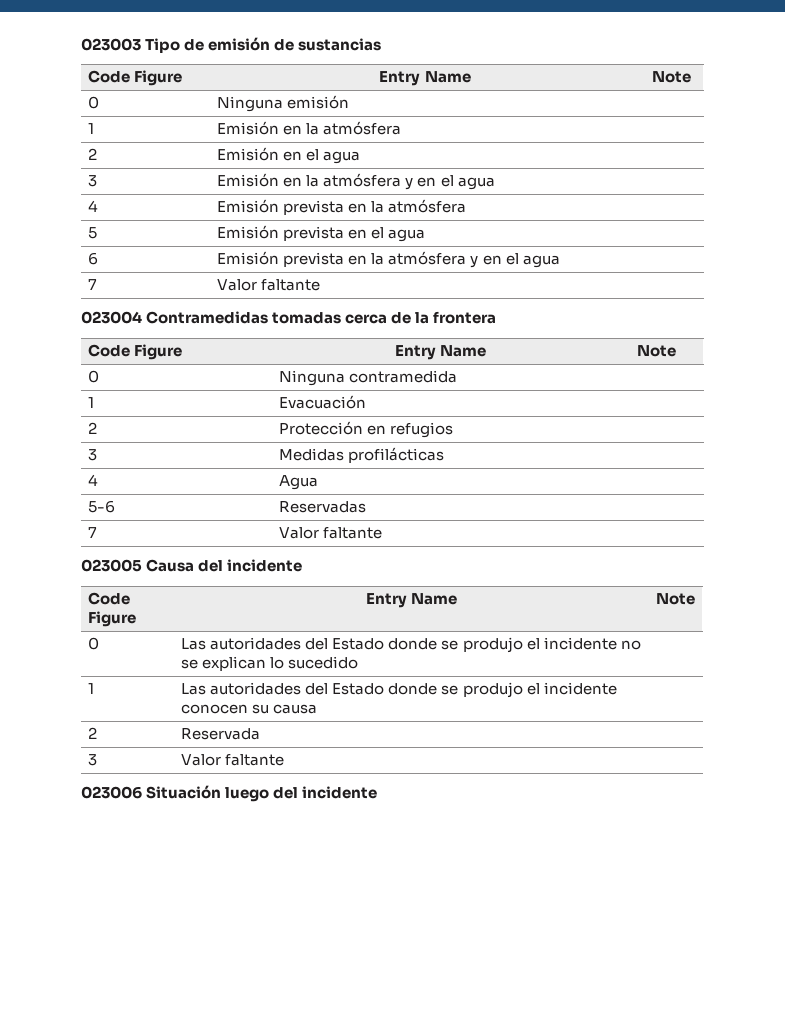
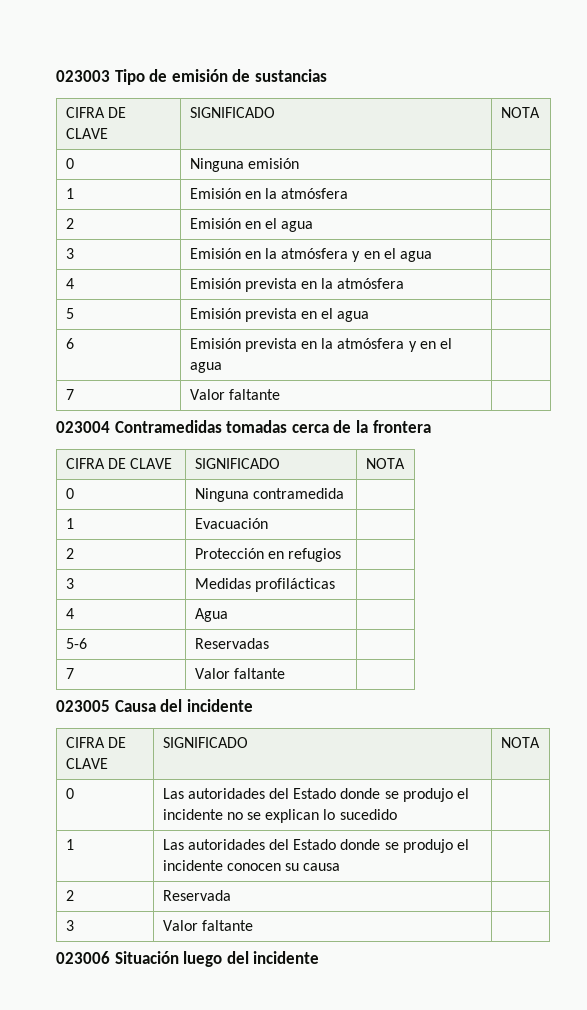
[88,70,183,86] [379,71,471,86] [652,71,691,83] Code Figure | Entry Name | Note -> [65,107,126,118] [65,128,108,139] [189,107,275,118] [500,107,540,118] CIFRA DE CLAVE | SIGNIFICADO | NOTA
[88,344,183,360] [394,345,487,360] [636,345,676,357] Code Figure | Entry Name | Note -> [65,458,173,469] [194,458,280,469] [365,458,405,469] CIFRA DE CLAVE | SIGNIFICADO | NOTA
[88,592,131,605] [88,611,137,627] [365,593,458,608] [656,593,695,605] Code Figure | Entry Name | Note -> [65,737,126,748] [65,758,108,769] [162,737,248,748] [500,737,540,748] CIFRA DE CLAVE | SIGNIFICADO | NOTA

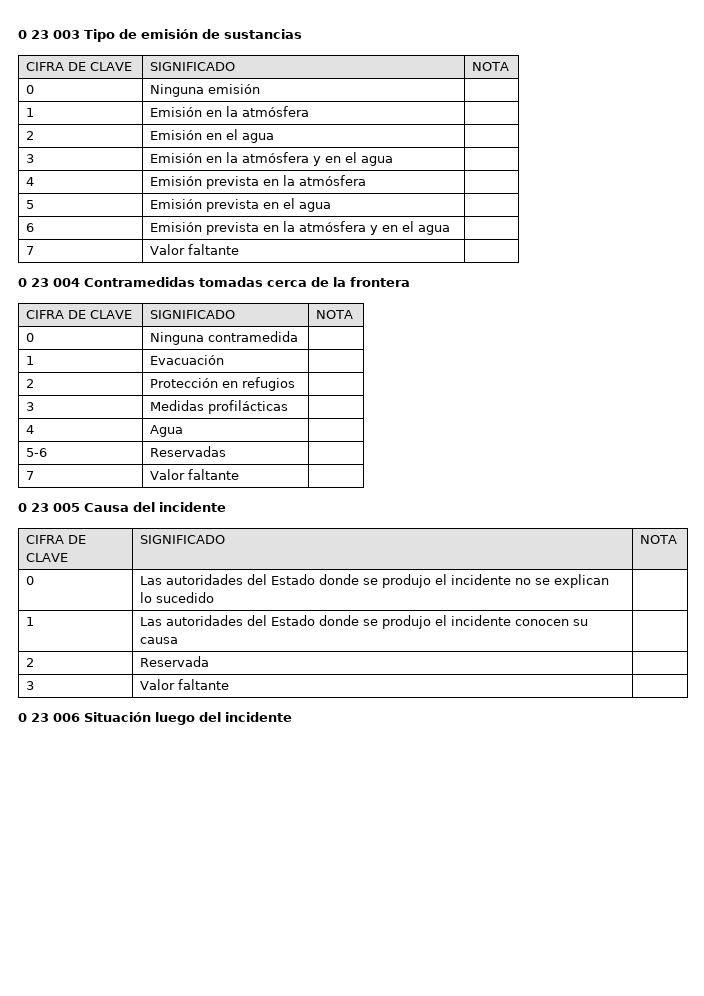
[56,70,110,82] 023003 -> [18,30,80,39] 0 23 003
[56,421,110,433] 023004 -> [18,278,80,287] 0 23 004
[56,700,110,712] 023005 -> [18,503,80,512] 0 23 005
[56,951,110,964] 023006 -> [18,713,80,722] 0 23 006

